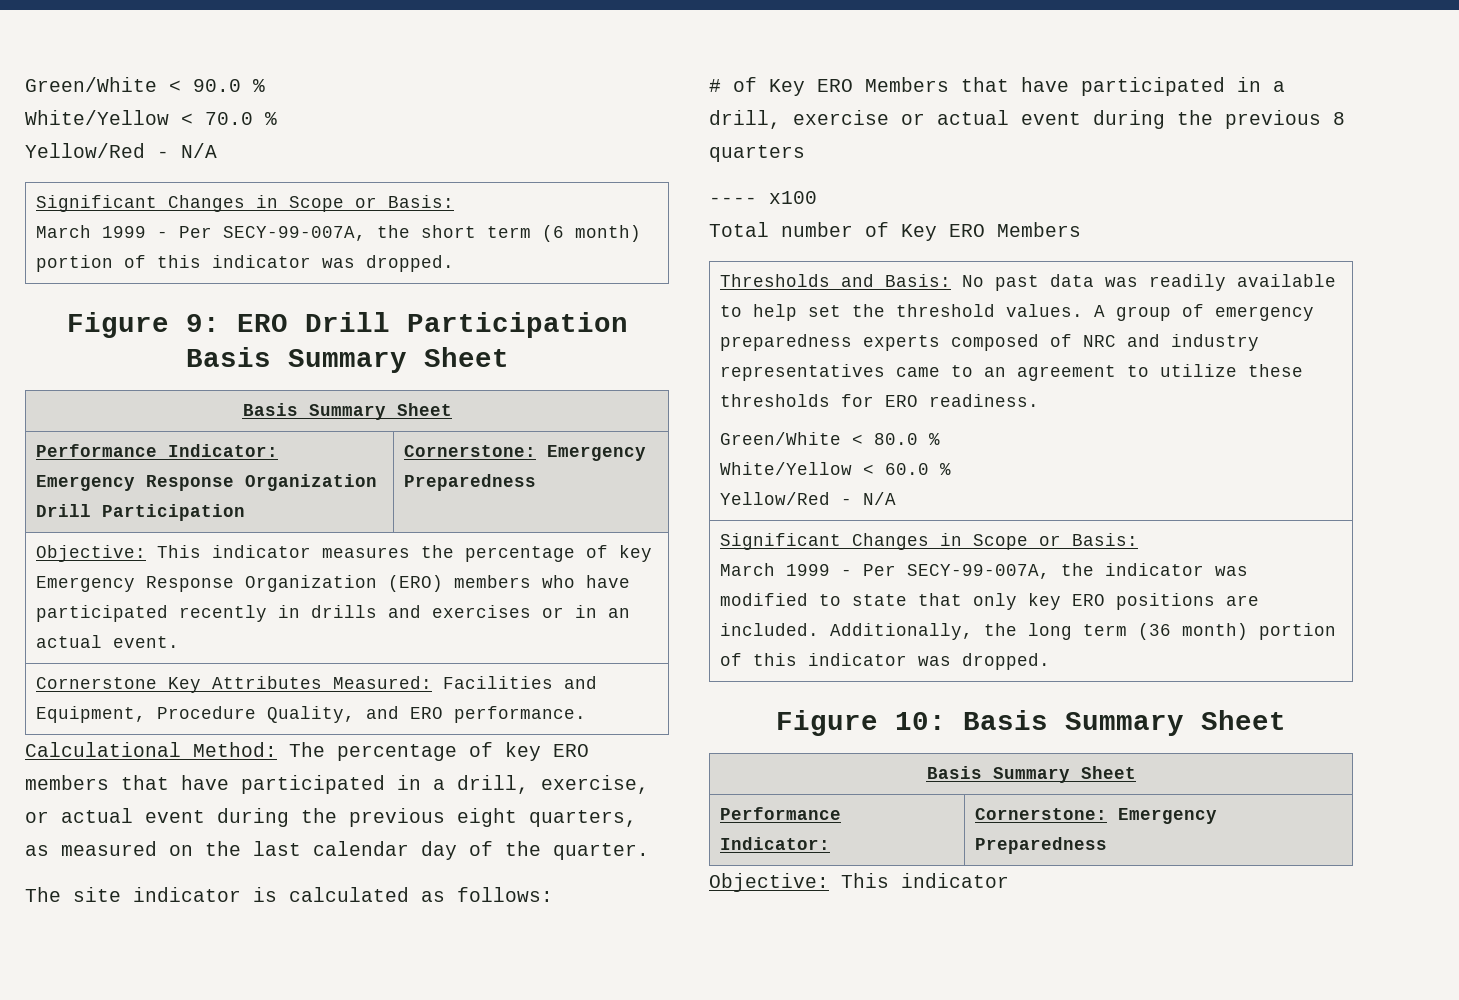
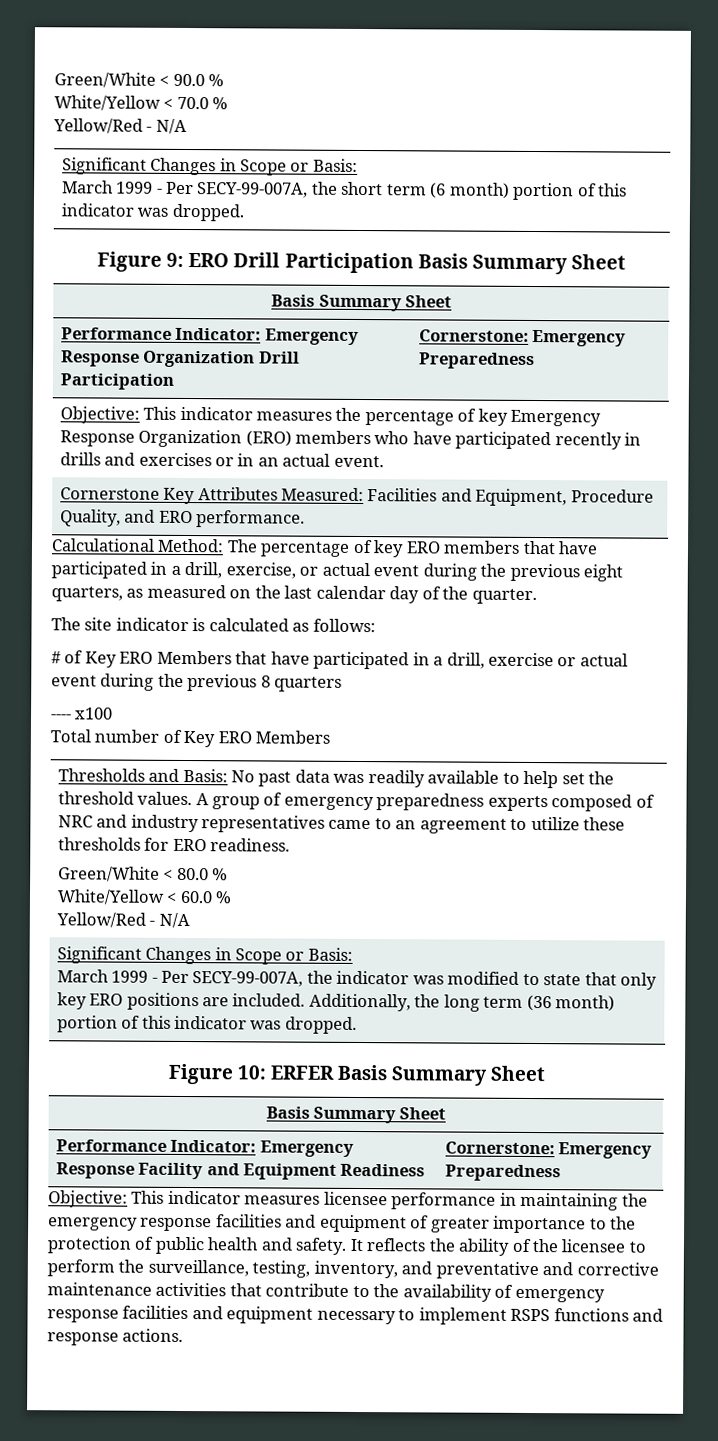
[963,710,1286,736] [926,766,1136,783] [720,807,842,820] [720,837,831,850] [975,808,1218,824] [975,837,1108,854] [709,873,1009,892] Basis Summary Sheet // Basis Summary Sheet // Performance Indicator: | Cornerstone: Emergency Preparedness // Objective: This indicator -> [269,1064,547,1086] [265,1106,447,1124] [55,1139,354,1157] [55,1162,426,1180] [444,1141,653,1159] [444,1164,561,1182] [48,1190,648,1211] [48,1214,637,1234] [47,1236,647,1256] [47,1259,659,1280] [47,1282,605,1303] [47,1305,664,1325] [47,1328,184,1346] ERFER Basis Summary Sheet // Basis Summary Sheet // Performance Indicator: Emergency Response Facility and Equipment Readiness | Cornerstone: Emergency Preparedness // Objective: This indicator measures licensee performance in maintaining the emergency response facilities and equipment of greater importance to the protection of public health and safety. It reflects the ability of the licensee to perform the surveillance, testing, inventory, and preventative and corrective maintenance activities that contribute to the availability of emergency response facilities and equipment necessary to implement RSPS functions and response actions.

